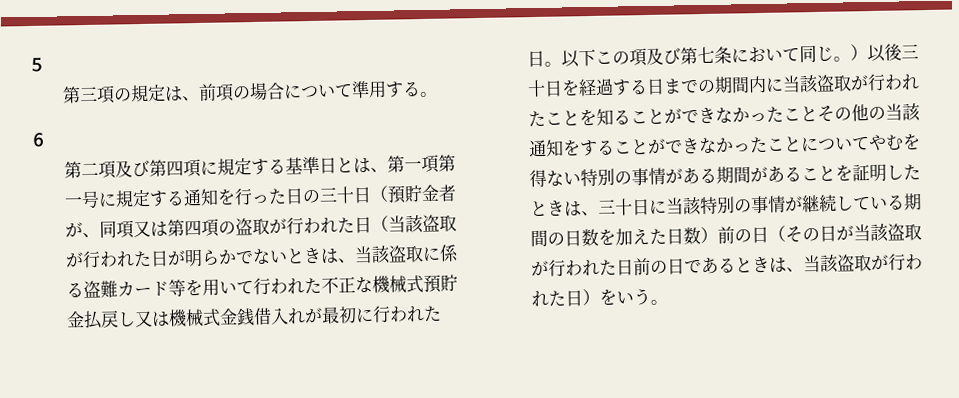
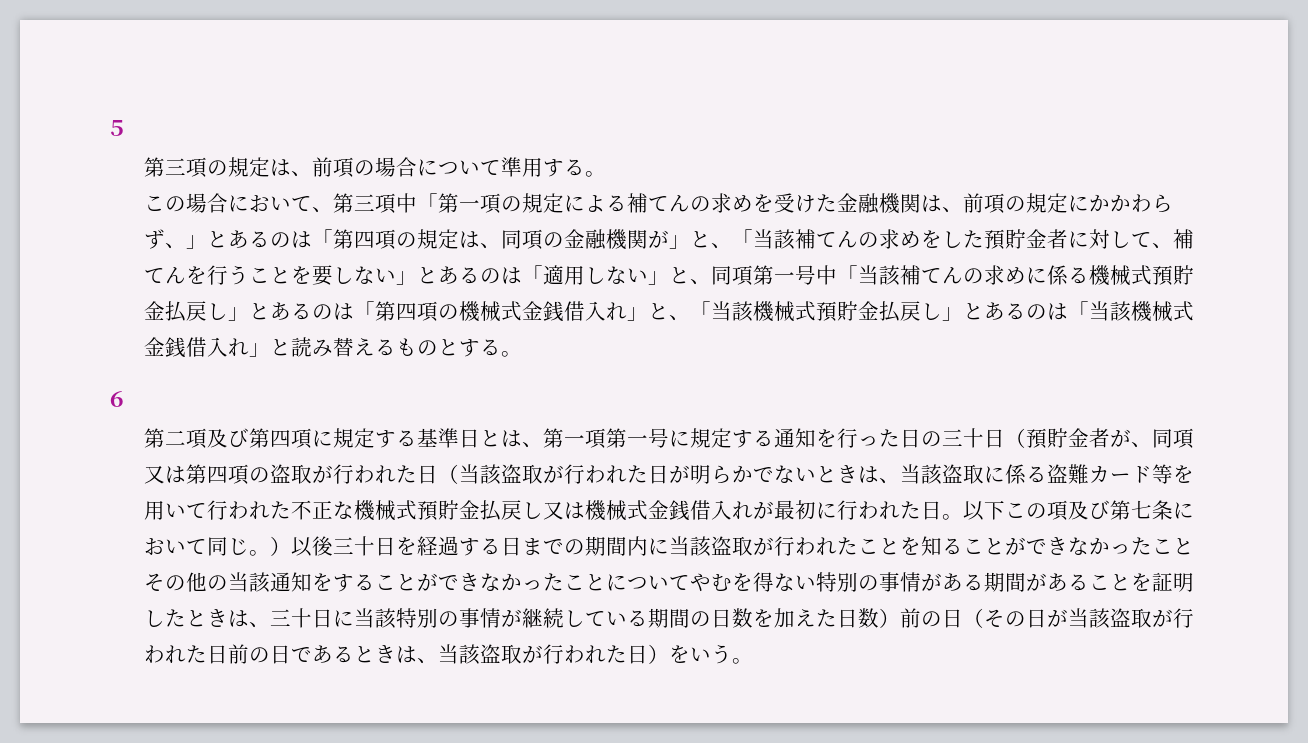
(439, 94) none -> [144,193,1174,214] [144,229,1195,250] [144,265,1195,286] [144,301,1195,322] [144,337,523,358] // この場合において、第三項中「第一項の規定による補てんの求めを受けた金融機関は、前項の規定にかかわらず、」とあるのは「第四項の規定は、同項の金融機関が」と、「当該補てんの求めをした預貯金者に対して、補てんを行うことを要しない」とあるのは「適用しない」と、同項第一号中「当該補てんの求めに係る機械式預貯金払戻し」とあるのは「第四項の機械式金銭借入れ」と、「当該機械式預貯金払戻し」とあるのは「当該機械式金銭借入れ」と読み替えるものとする。

